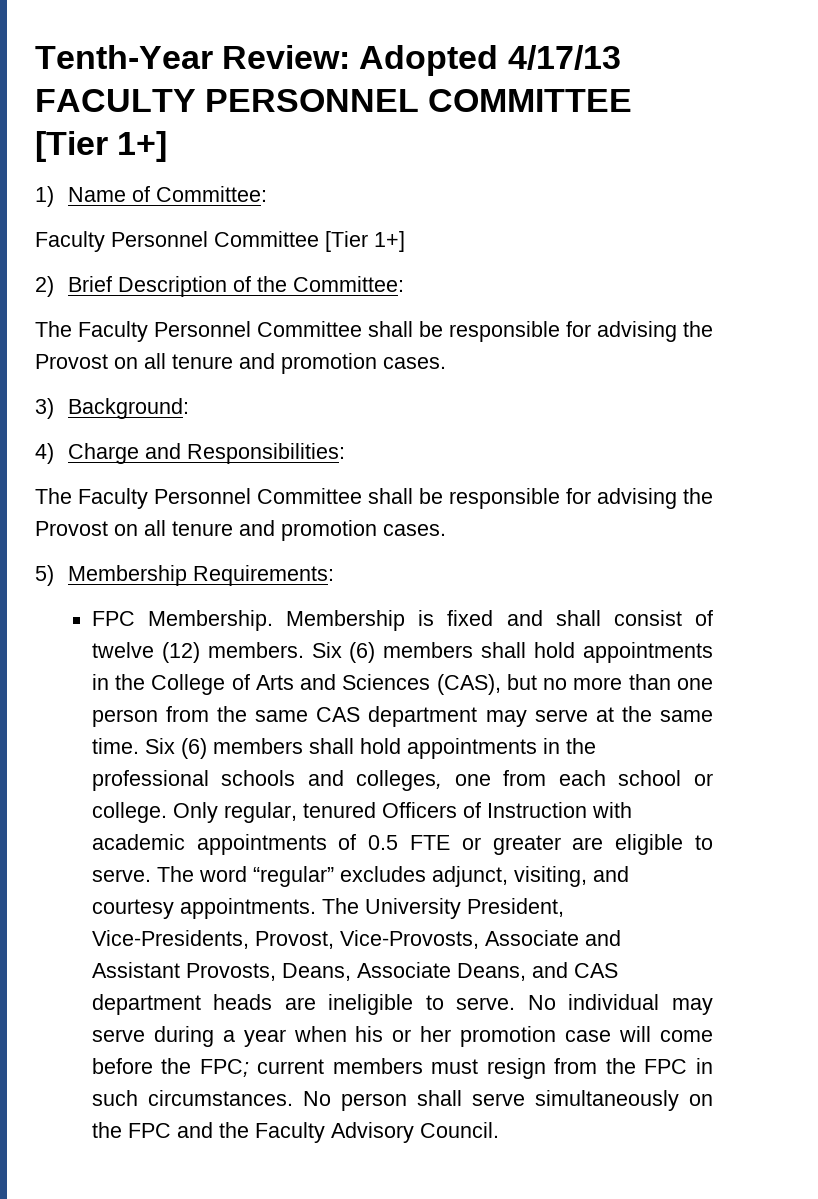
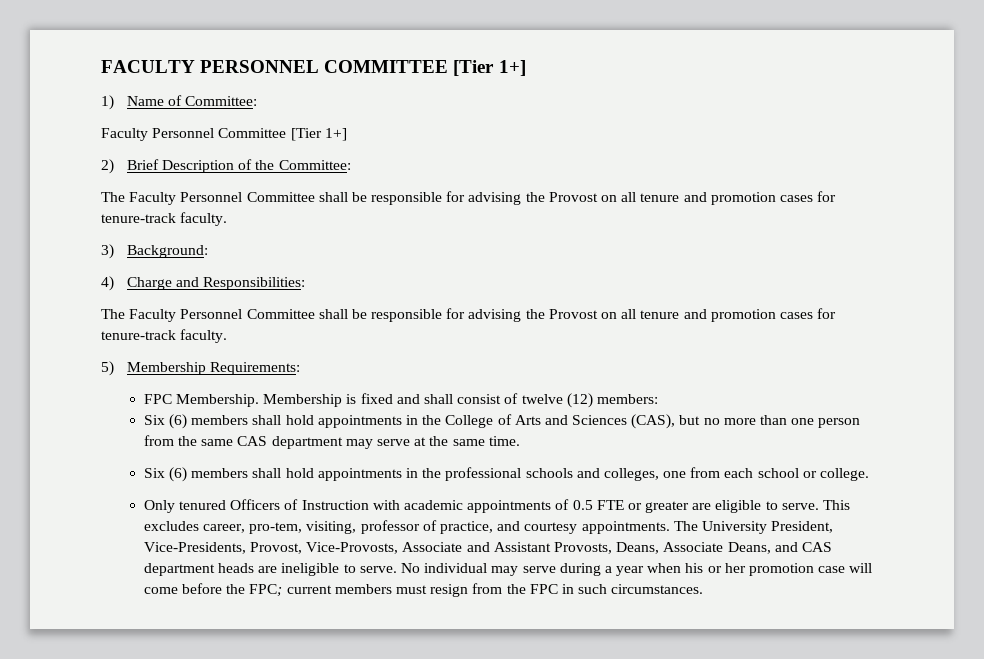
[35,45,621,76] Tenth-Year Review: Adopted 4/17/13 -> (101, 66) none
[383,357,446,369] cases. -> [779,191,837,202] [101,212,228,226] cases for tenure-track faculty.
[383,524,446,536] cases. -> [779,308,837,319] [101,329,228,343] cases for tenure-track faculty.
[207,642,304,658] members. -> [596,394,658,404] members: //
(139, 746) none -> (520, 441) //
[172,802,297,823] Only regular, -> [143,500,175,513] // Only
[156,866,587,887] The word “regular” excludes adjunct, visiting, -> [823,500,851,510] [143,520,494,534] This excludes career, pro-tem, visiting, professor of practice,
[302,1090,713,1111] [91,1122,499,1143] No person shall serve simultaneously on the FPC and the Faculty Advisory Council. -> (704, 589) none

